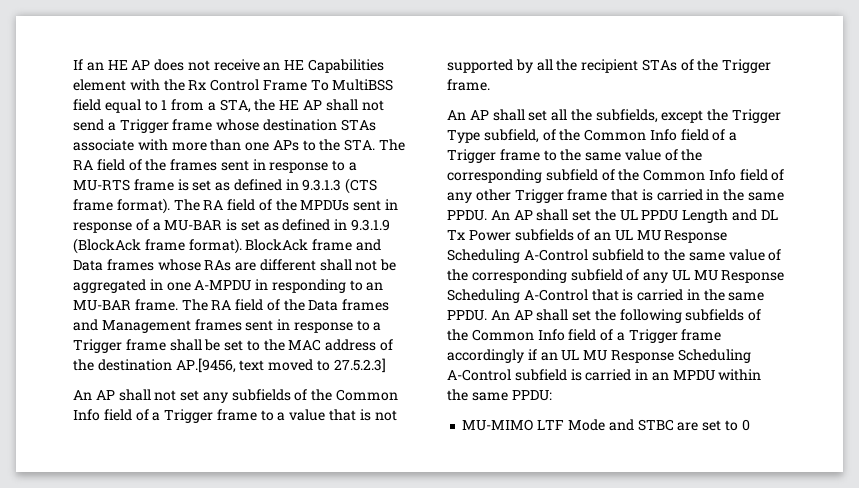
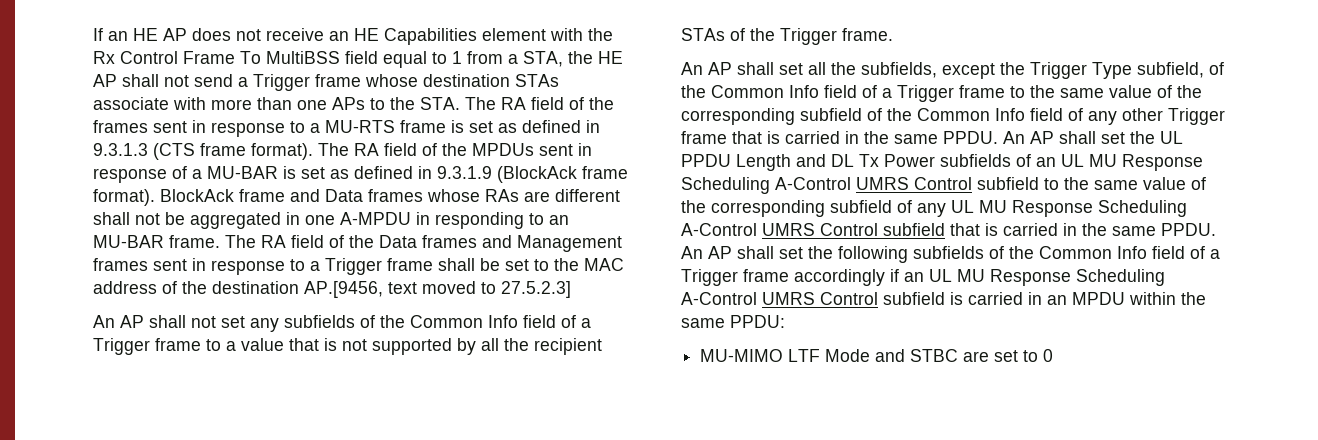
(588, 255) none -> [856,177,972,190] UMRS Control
(588, 295) none -> [762,223,945,236] UMRS Control subfield
(511, 375) none -> [762,292,878,305] UMRS Control

